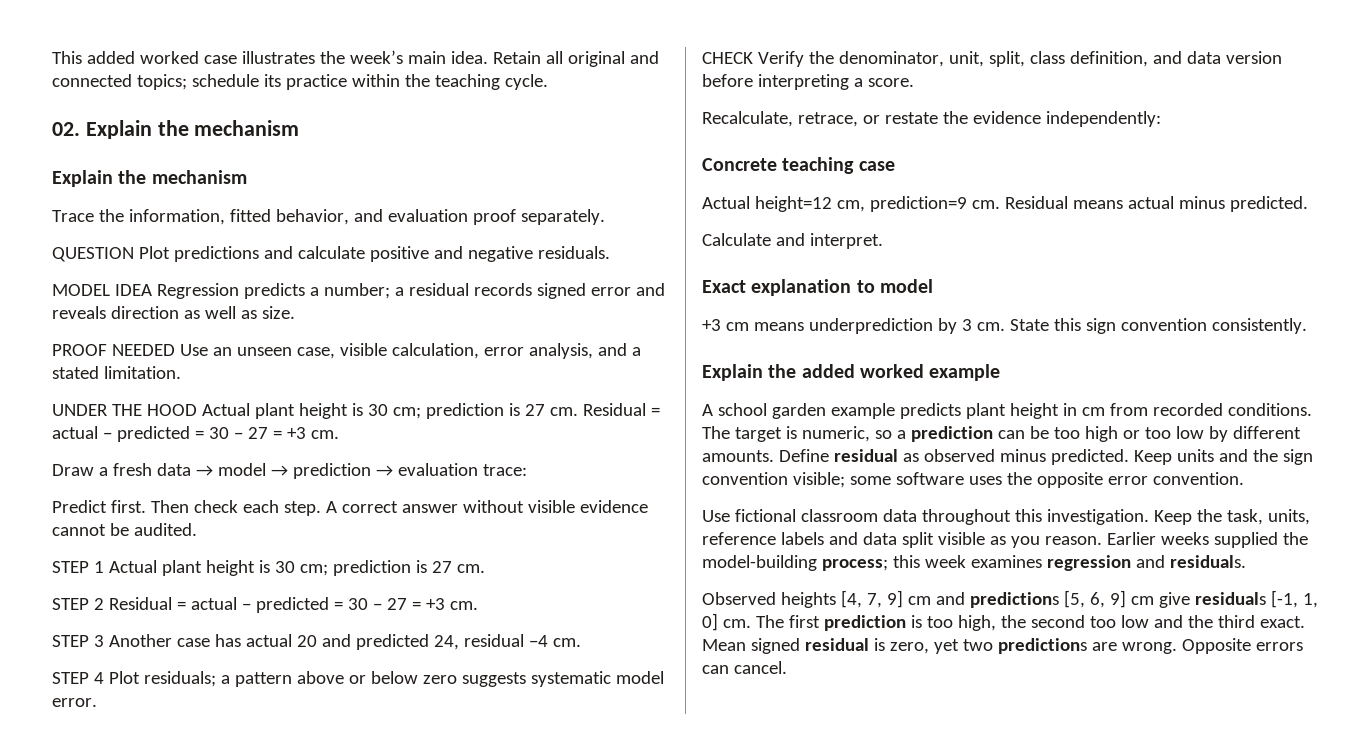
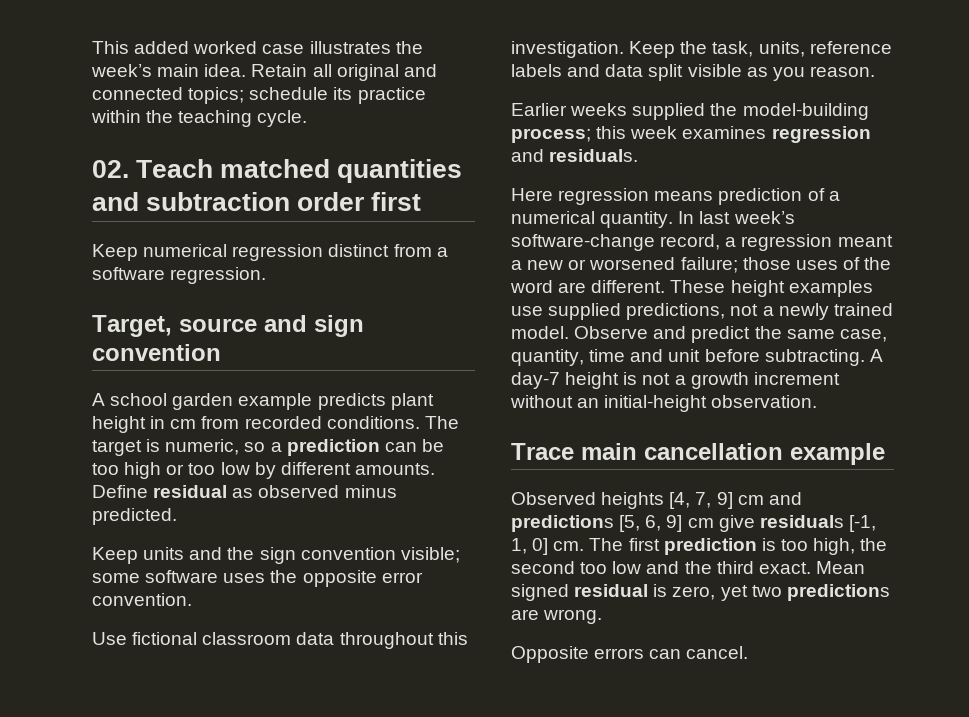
[85,120,300,139] [52,170,247,187] [52,209,605,225] [52,246,610,262] [52,283,665,299] [52,306,295,319] [52,343,641,359] [52,366,181,379] [52,403,660,419] [52,426,339,442] [52,463,527,479] [52,500,648,516] [52,523,197,536] [52,560,485,576] [52,597,478,613] [52,634,581,650] [52,671,664,687] [52,698,97,707] [702,51,1282,67] [702,74,914,90] [702,111,1161,127] [702,157,895,174] [702,196,1308,212] [702,233,883,249] [702,279,933,296] [702,318,1307,334] [702,364,1001,381] Explain the mechanism // Explain the mechanism // Trace the information, fitted behavior, and evaluation proof separately. // QUESTION Plot predictions and calculate positive and negative residuals. // MODEL IDEA Regression predicts a number; a residual records signed error and reveals direction as well as size. // PROOF NEEDED Use an unseen case, visible calculation, error analysis, and a stated limitation. // UNDER THE HOOD Actual plant height is 30 cm; prediction is 27 cm. Residual = actual − predicted = 30 − 27 = +3 cm. // Draw a fresh data → model → prediction → evaluation trace: // Predict first. Then check each step. A correct answer without visible evidence cannot be audited. // STEP 1 Actual plant height is 30 cm; prediction is 27 cm. // STEP 2 Residual = actual − predicted = 30 − 27 = +3 cm. // STEP 3 Another case has actual 20 and predicted 24, residual −4 cm. // STEP 4 Plot residuals; a pattern above or below zero suggests systematic model error. // CHECK Verify the denominator, unit, split, class definition, and data version before interpreting a score. // Recalculate, retrace, or restate the evidence independently: // Concrete teaching case // Actual height=12 cm, prediction=9 cm. Residual means actual minus predicted. // Calculate and interpret. // Exact explanation to model // +3 cm means underprediction by 3 cm. State this sign convention consistently. // Explain the added worked example -> [136,159,463,183] [92,192,422,211] [92,244,448,261] [92,267,267,284] [92,315,364,337] [92,344,221,361] Teach matched quantities and subtraction order first // Keep numerical regression distinct from a software regression. // Target, source and sign convention
(1129, 457) none -> (177, 516) //
(1102, 540) none -> (875, 71) //
(1246, 561) none -> [511,188,840,205] [511,211,795,228] [511,234,893,251] [511,257,892,273] [510,280,873,297] [511,303,893,320] [511,326,887,343] [511,349,883,366] [511,372,840,389] [510,395,818,412] [511,443,885,465] // Here regression means prediction of a numerical quantity. In last week’s software-change record, a regression meant a new or worsened failure; those uses of the word are different. These height examples use supplied predictions, not a newly trained model. Observe and predict the same case, quantity, time and unit before subtracting. A day-7 height is not a growth increment without an initial-height observation. // Trace main cancellation example
(1177, 648) none -> (603, 616) //

